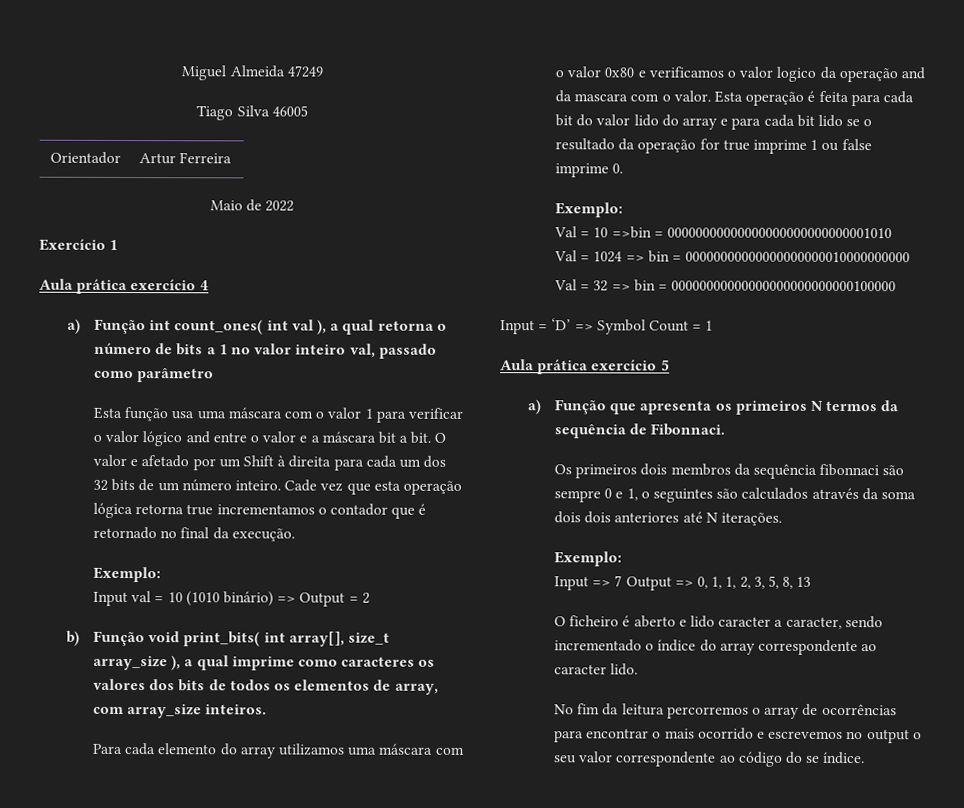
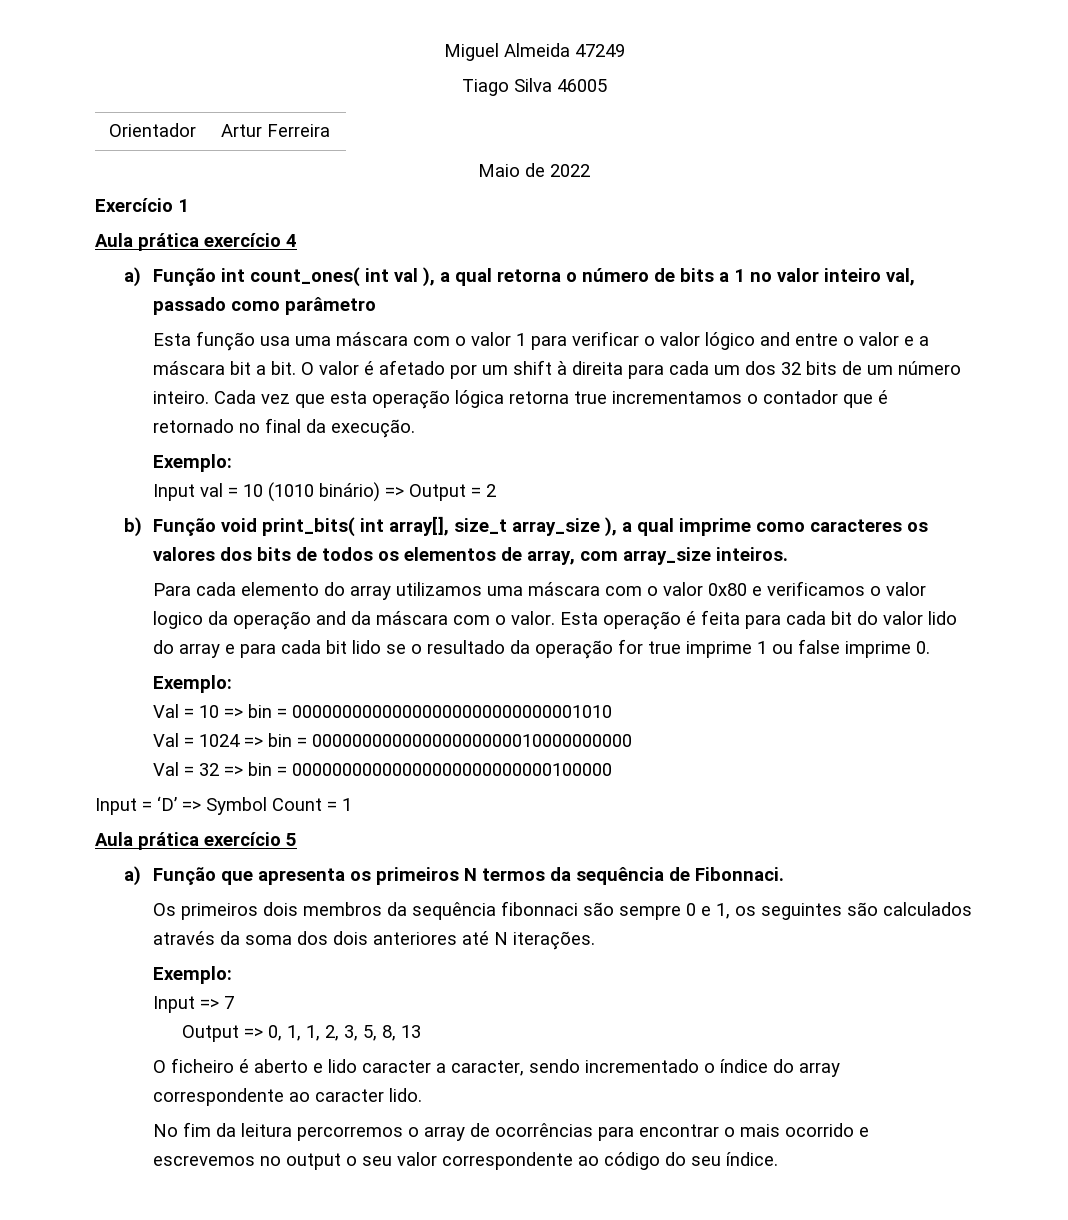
[130,459,139,467] e -> [363,361,374,375] é
[242,455,274,467] Shift -> [512,360,552,375] shift
[284,479,318,492] Cade -> [213,390,256,404] Cada
[574,93,629,102] mascara -> [375,611,448,625] máscara
[611,226,652,239] =>bin -> [223,704,272,718] => bin
[640,491,650,499] o -> [734,906,756,916] os
[554,511,582,524] dois -> [296,931,328,945] dos
(623, 581) none -> (234, 1002) //
[805,755,821,763] se -> [690,1156,721,1166] seu

